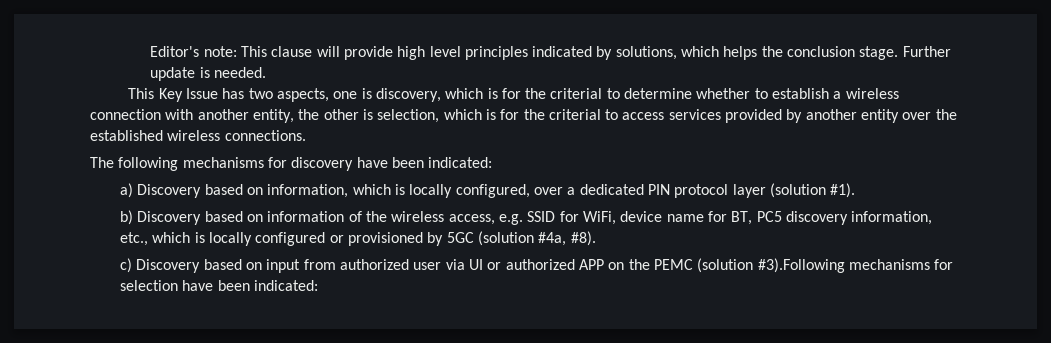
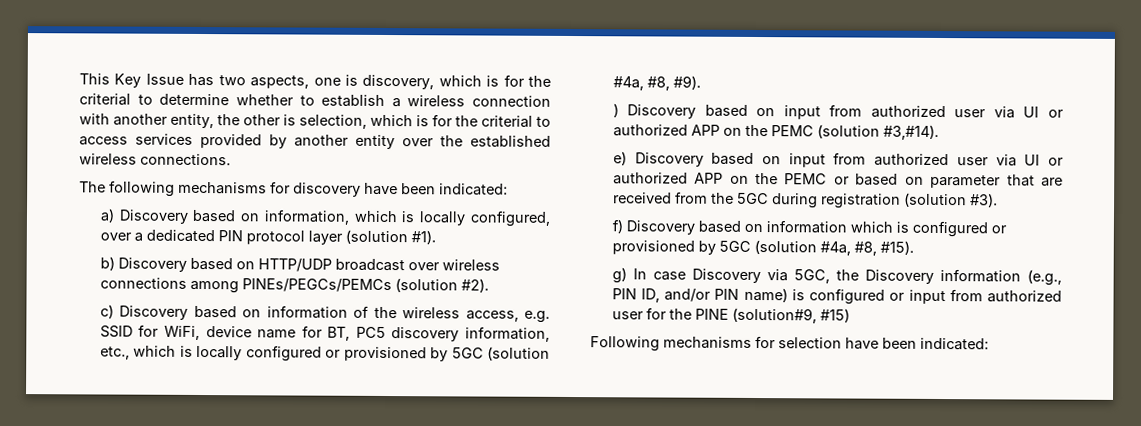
[150,46,951,60] [150,67,266,81] Editor's note: This clause will provide high level principles indicated by solutions, which helps the conclusion stage. Further update is needed. // -> (79, 79) none
(264, 218) none -> [257,258,500,272] [99,277,489,294] [99,304,262,320] HTTP/UDP broadcast over wireless connections among PINEs/PEGCs/PEMCs (solution #2). // c) Discovery based on
[570,231,596,246] [120,258,133,273] #8). // c) -> [646,75,701,91] [612,103,619,118] #8, #9). // )
[757,258,845,273] #3).Following -> [882,124,939,140] [612,151,1064,168] [612,172,1063,189] [612,191,998,209] [611,219,1007,238] [611,239,914,256] [611,267,1062,286] [611,287,1062,305] [611,307,850,324] [590,336,660,352] #3,#14). // e) Discovery based on input from authorized user via UI or authorized APP on the PEMC or based on parameter that are received from the 5GC during registration (solution #3). // f) Discovery based on information which is configured or provisioned by 5GC (solution #4a, #8, #15). // g) In case Discovery via 5GC, the Discovery information (e.g., PIN ID, and/or PIN name) is configured or input from authorized user for the PINE (solution#9, #15) // Following

